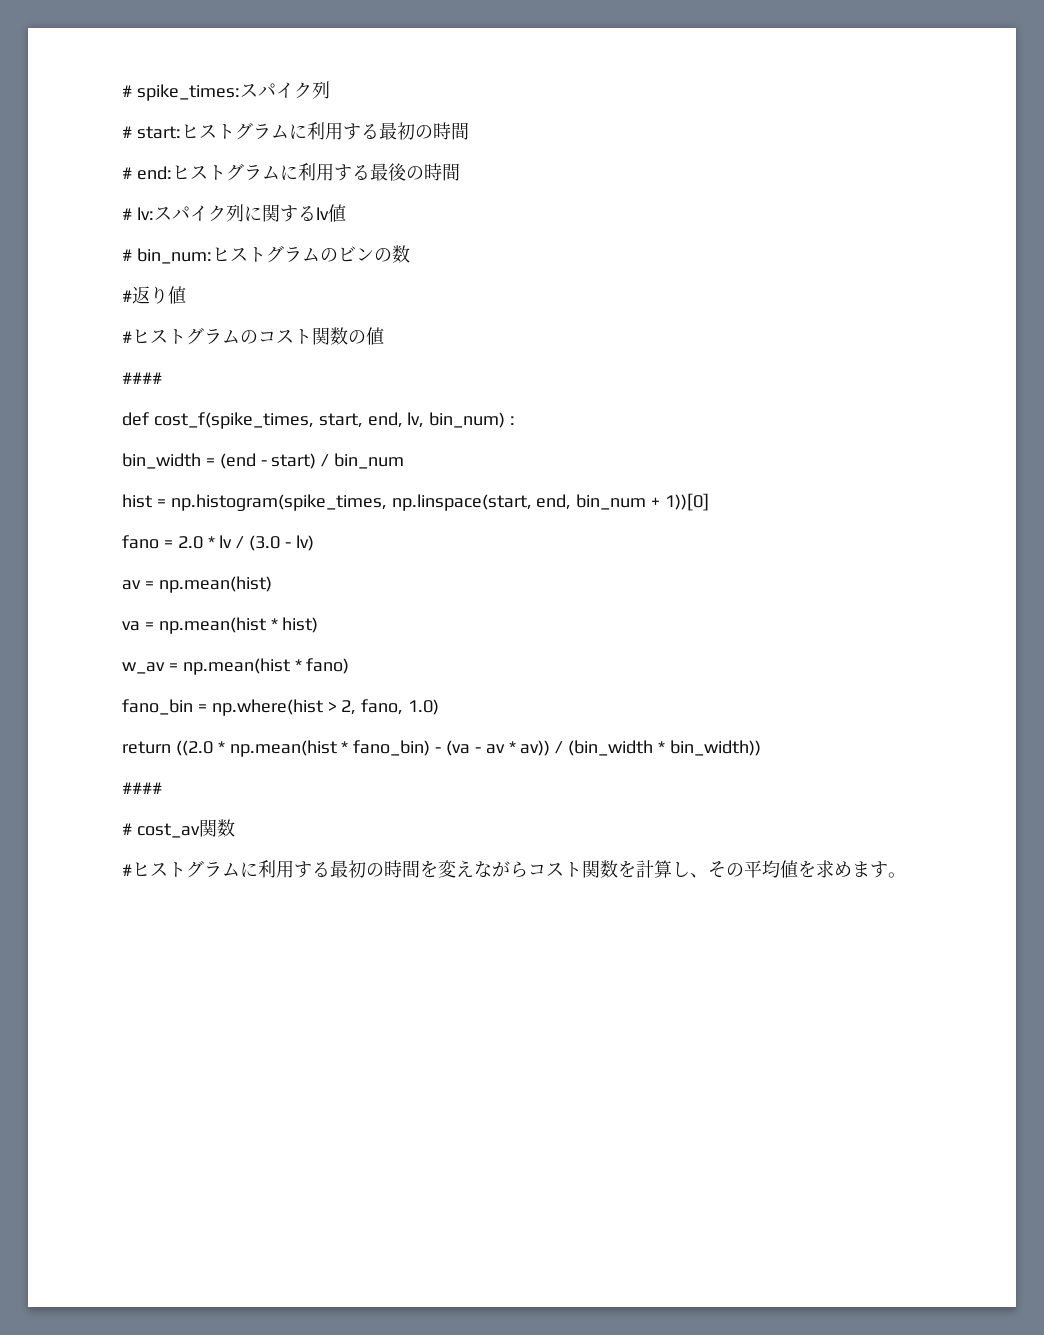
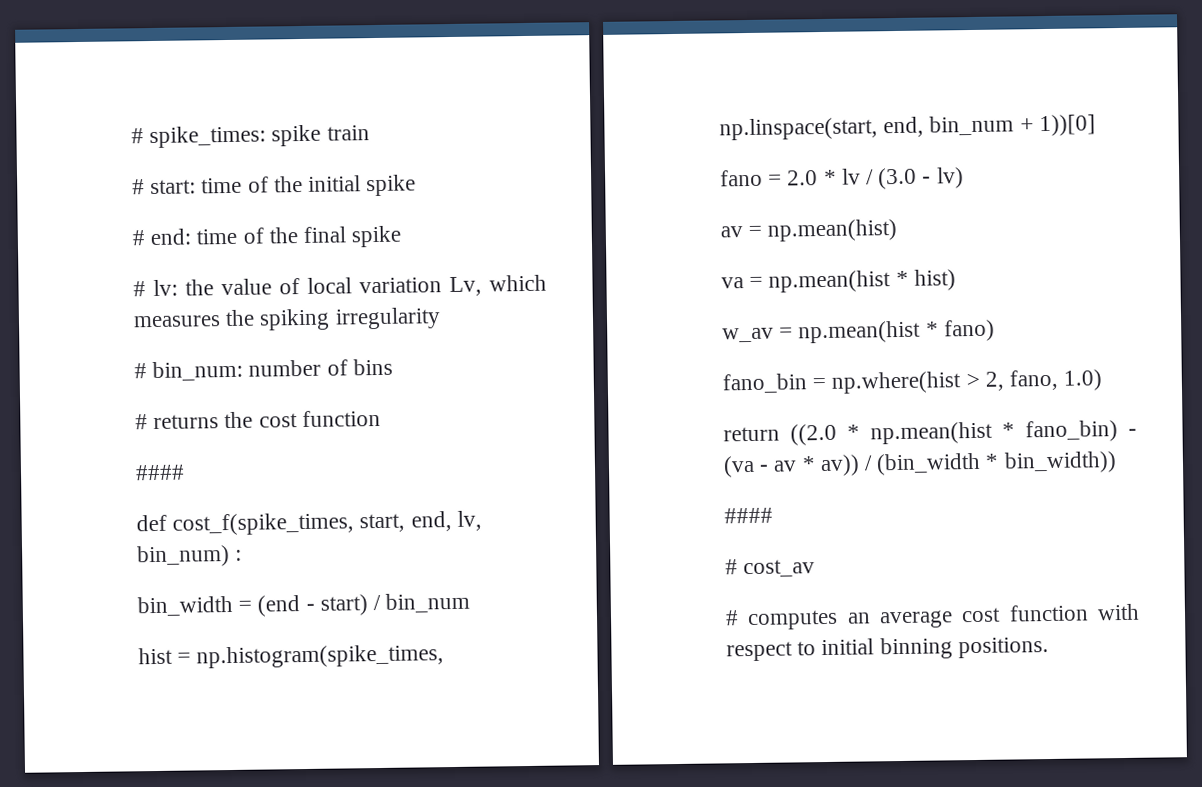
[239,81,330,99] スパイク列 -> [271,124,370,147] spike train
[180,122,469,140] [122,163,460,181] [122,204,346,222] [122,245,410,264] [122,286,186,304] [122,327,384,345] ヒストグラムに利用する最初の時間 // # end:ヒストグラムに利用する最後の時間 // # lv:スパイク列に関するlv値 // # bin_num:ヒストグラムのビンの数 // #返り値 // #ヒストグラムのコスト関数の値 -> [201,174,417,197] [132,225,403,248] [133,274,547,297] [133,307,441,331] [134,358,393,382] [135,409,381,430] time of the initial spike // # end: time of the final spike // # lv: the value of local variation Lv, which measures the spiking irregularity // # bin_num: number of bins // # returns the cost function
[198,819,235,837] [122,860,906,878] 関数 // #ヒストグラムに利用する最初の時間を変えながらコスト関数を計算し、その平均値を求めます。 -> [725,603,1140,631] [726,637,1049,662] // # computes an average cost function with respect to initial binning positions.

